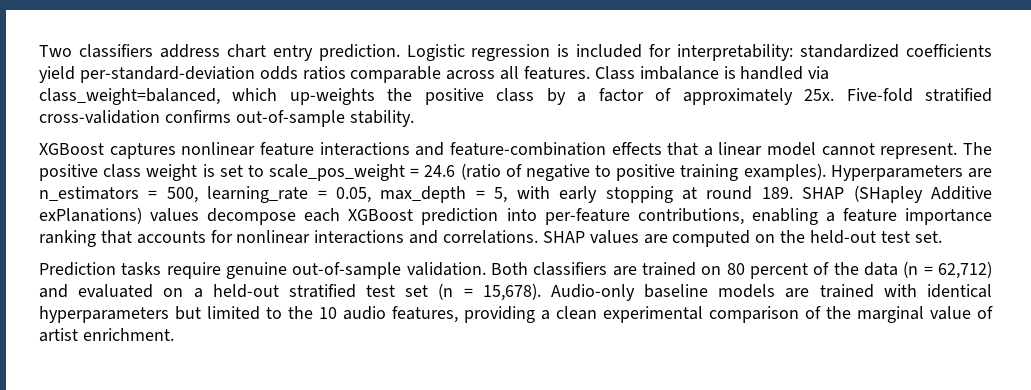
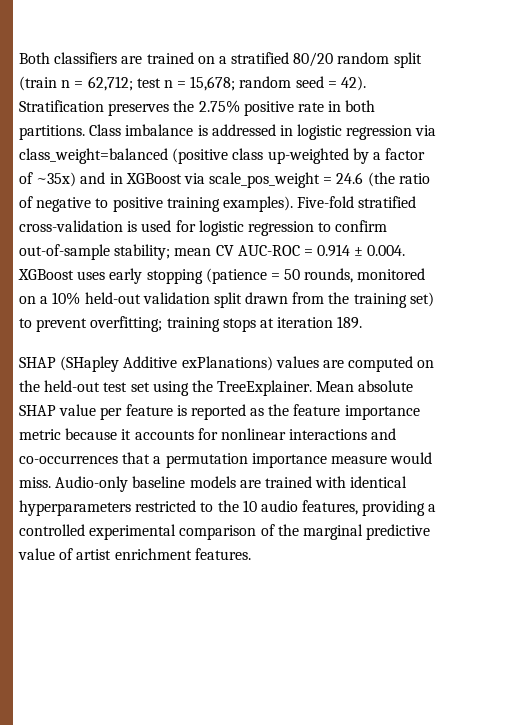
[39,44,992,61] [39,66,830,83] [39,88,992,105] [39,110,414,127] [39,142,992,159] [39,164,264,181] Two classifiers address chart entry prediction. Logistic regression is included for interpretability: standardized coefficients yield per-standard-deviation odds ratios comparable across all features. Class imbalance is handled via class_weight=balanced, which up-weights the positive class by a factor of approximately 25x. Five-fold stratified cross-validation confirms out-of-sample stability. // XGBoost captures nonlinear feature interactions and feature-combination effects that a linear model cannot represent. The positive class weight is set to -> [19,52,422,68] [19,76,367,91] [19,100,376,116] [19,124,437,140] [19,148,426,164] [19,172,205,187] Both classifiers are trained on a stratified 80/20 random split (train n = 62,712; test n = 15,678; random seed = 42). Stratification preserves the 2.75% positive rate in both partitions. Class imbalance is addressed in logistic regression via class_weight=balanced (positive class up-weighted by a factor of ~35x) and in XGBoost via
[460,163,501,180] (ratio -> [367,172,430,187] (the ratio
[830,165,992,181] [39,186,753,203] Hyperparameters are n_estimators = 500, learning_rate = 0.05, max_depth = 5, with early stopping at round -> [297,196,417,208] [19,220,388,236] [19,244,406,260] [18,268,426,284] [19,292,434,308] [19,316,334,332] Five-fold stratified cross-validation is used for logistic regression to confirm out-of-sample stability; mean CV AUC-ROC = 0.914 ± 0.004. XGBoost uses early stopping (patience = 50 rounds, monitored on a 10% held-out validation split drawn from the training set) to prevent overfitting; training stops at iteration
(793, 193) none -> (363, 322) //
[207,208,993,225] [39,230,639,247] decompose each XGBoost prediction into per-feature contributions, enabling a feature importance ranking that accounts for nonlinear interactions and correlations. SHAP values -> (319, 362) none
[914,231,942,243] [39,261,993,279] [39,283,541,301] set. // Prediction tasks require genuine out-of-sample validation. Both classifiers are trained on 80 percent of the data (n = 62,712) and evaluated on a held-out stratified test set (n = 15,678). -> [130,380,414,396] [19,404,420,420] [19,428,397,440] [19,452,433,468] [19,477,51,488] set using the TreeExplainer. Mean absolute SHAP value per feature is reported as the feature importance metric because it accounts for nonlinear interactions and co-occurrences that a permutation importance measure would miss.
[175,306,260,320] but limited -> [135,500,197,512] restricted
[556,306,597,320] clean -> [19,524,85,536] controlled
(924, 314) none -> [366,524,431,540] predictive
[82,328,174,341] enrichment. -> [114,548,251,560] enrichment features.

